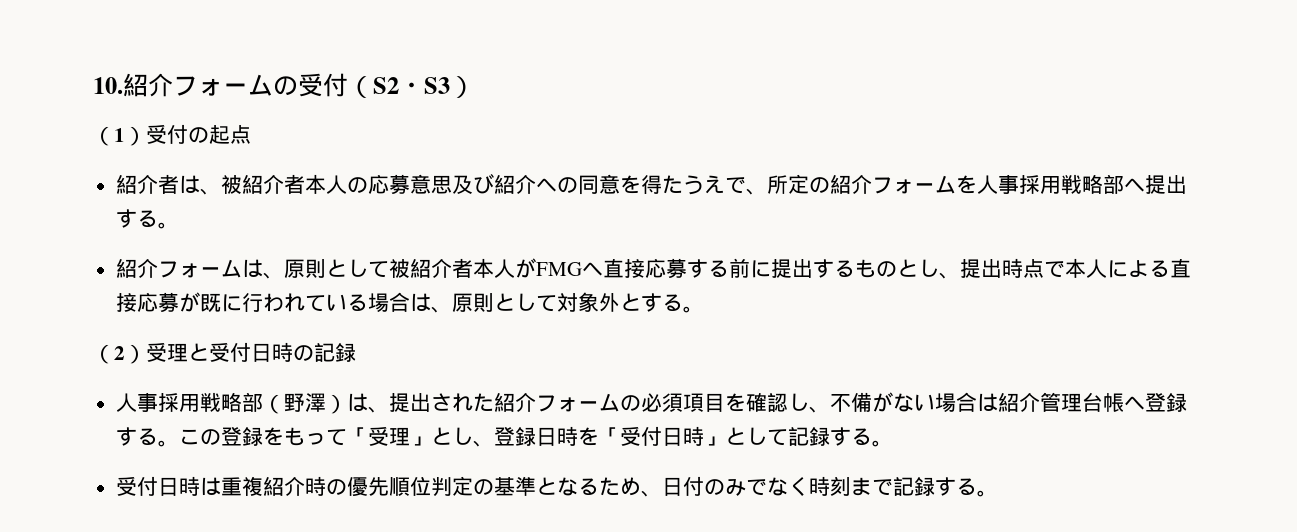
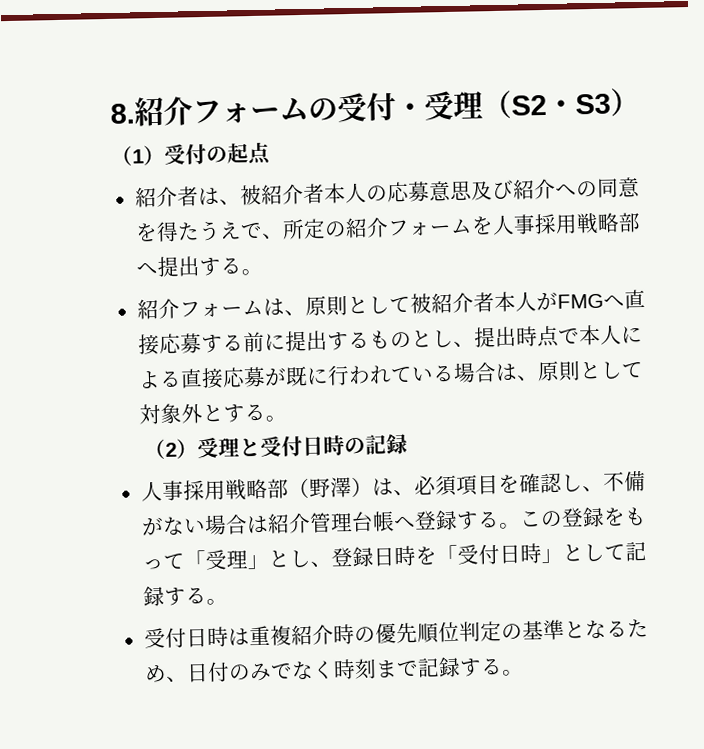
[93,77,123,94] 10. -> [110,103,135,124] 8.
(348, 85) none -> [395,90,483,121] ・受理
[389,393,642,412] 提出された紹介フォームの -> (415, 493) none

